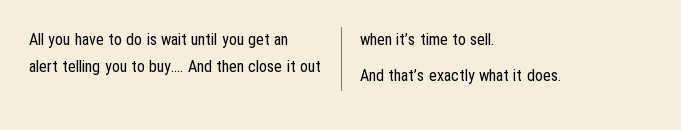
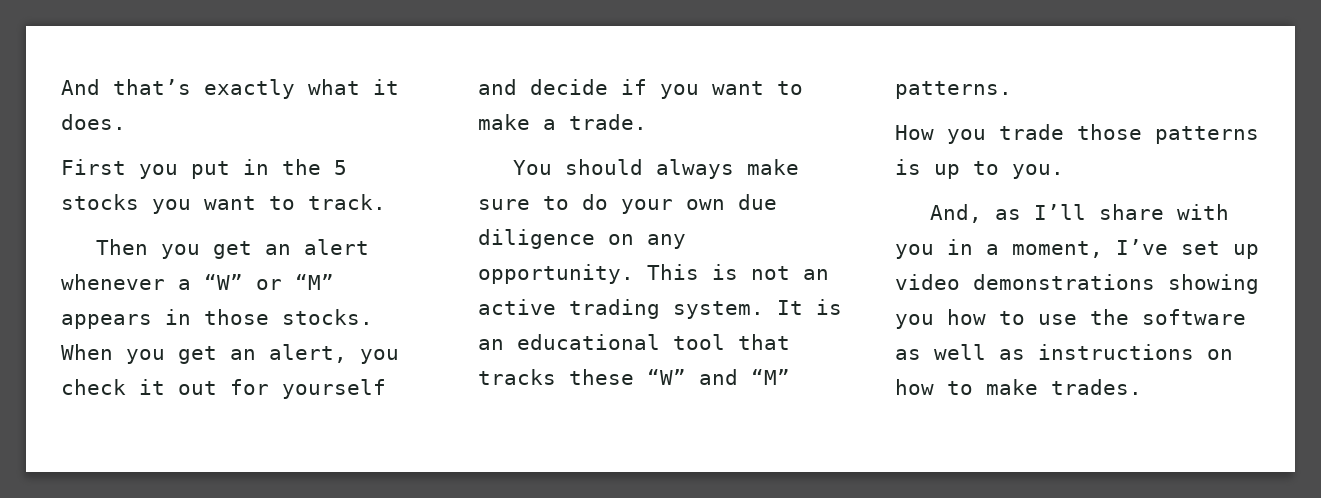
[29,33,289,48] [29,60,321,75] [360,33,495,45] All you have to do is wait until you get an alert telling you to buy…. And then close it out when it’s time to sell. // -> (61, 87) none
(561, 75) none -> [61,159,347,179] [61,194,386,214] [96,239,370,259] [61,274,334,290] [61,309,373,329] [61,344,399,364] [61,379,386,399] [478,79,803,99] [478,114,647,130] [513,159,800,179] [478,194,777,214] [478,229,686,249] [478,264,829,284] [478,299,842,319] [478,334,790,350] [478,369,790,385] [895,81,1012,99] [895,124,1259,144] [895,159,1064,179] [930,204,1230,223] [895,239,1259,259] [895,274,1259,294] [895,309,1246,329] [895,344,1233,360] [895,379,1142,395] // First you put in the 5 stocks you want to track. // Then you get an alert whenever a “W” or “M” appears in those stocks. When you get an alert, you check it out for yourself and decide if you want to make a trade. // You should always make sure to do your own due diligence on any opportunity. This is not an active trading system. It is an educational tool that tracks these “W” and “M” patterns. // How you trade those patterns is up to you. // And, as I’ll share with you in a moment, I’ve set up video demonstrations showing you how to use the software as well as instructions on how to make trades.

